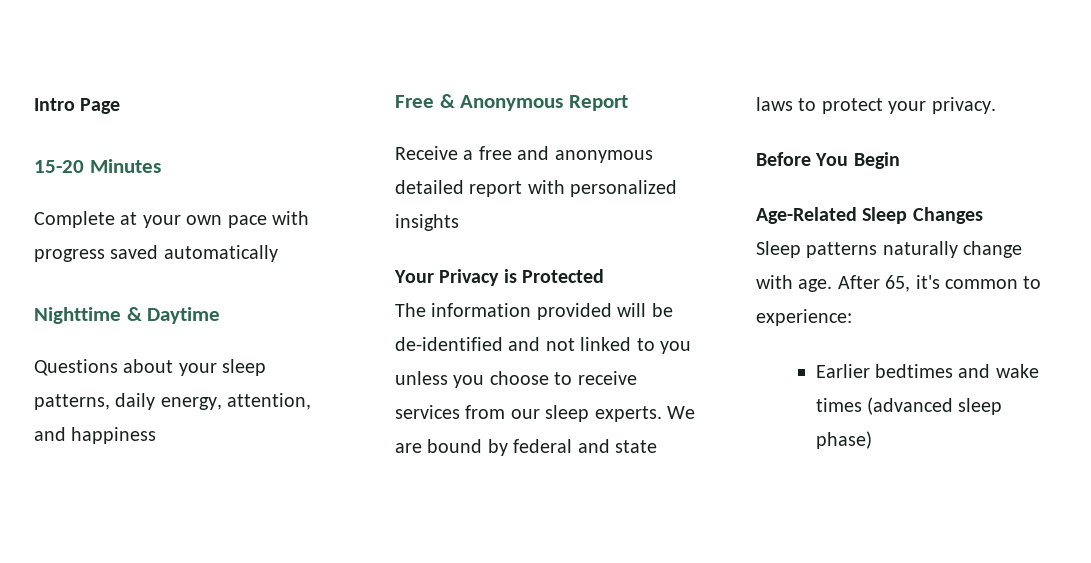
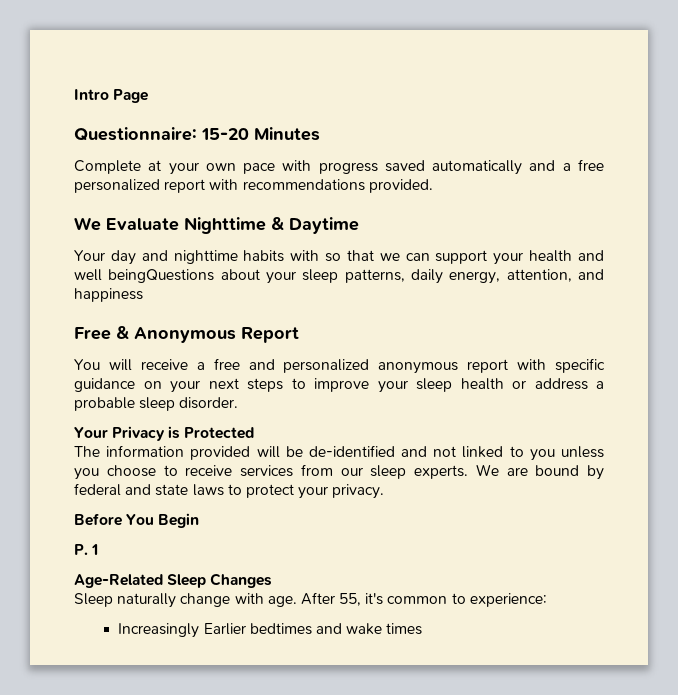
(121, 106) none -> [74,127,197,141] Questionnaire:
[34,307,221,324] [34,359,118,376] // Nighttime & Daytime // Questions -> [529,159,604,171] [74,179,433,193] [74,217,359,234] [74,250,605,265] [74,269,215,283] and a free personalized report with recommendations provided. // We Evaluate Nighttime & Daytime // Your day and nighttime habits with so that we can support your health and well beingQuestions
[395,146,653,163] [395,180,678,197] [395,214,459,231] Receive a free and anonymous detailed report with personalized insights -> [74,358,605,374] [74,378,604,393] [74,397,239,411] You will receive a free and personalized anonymous report with specific guidance on your next steps to improve your sleep health or address a probable sleep disorder.
(900, 160) none -> [74,544,99,555] // P. 1
[806,242,878,258] patterns -> (113, 600) none
[885,275,911,292] 65, -> [339,593,362,606] 55,
(852, 317) none -> [118,623,200,638] Increasingly
[867,397,1003,415] [815,431,872,449] (advanced sleep phase) -> (423, 629) none

